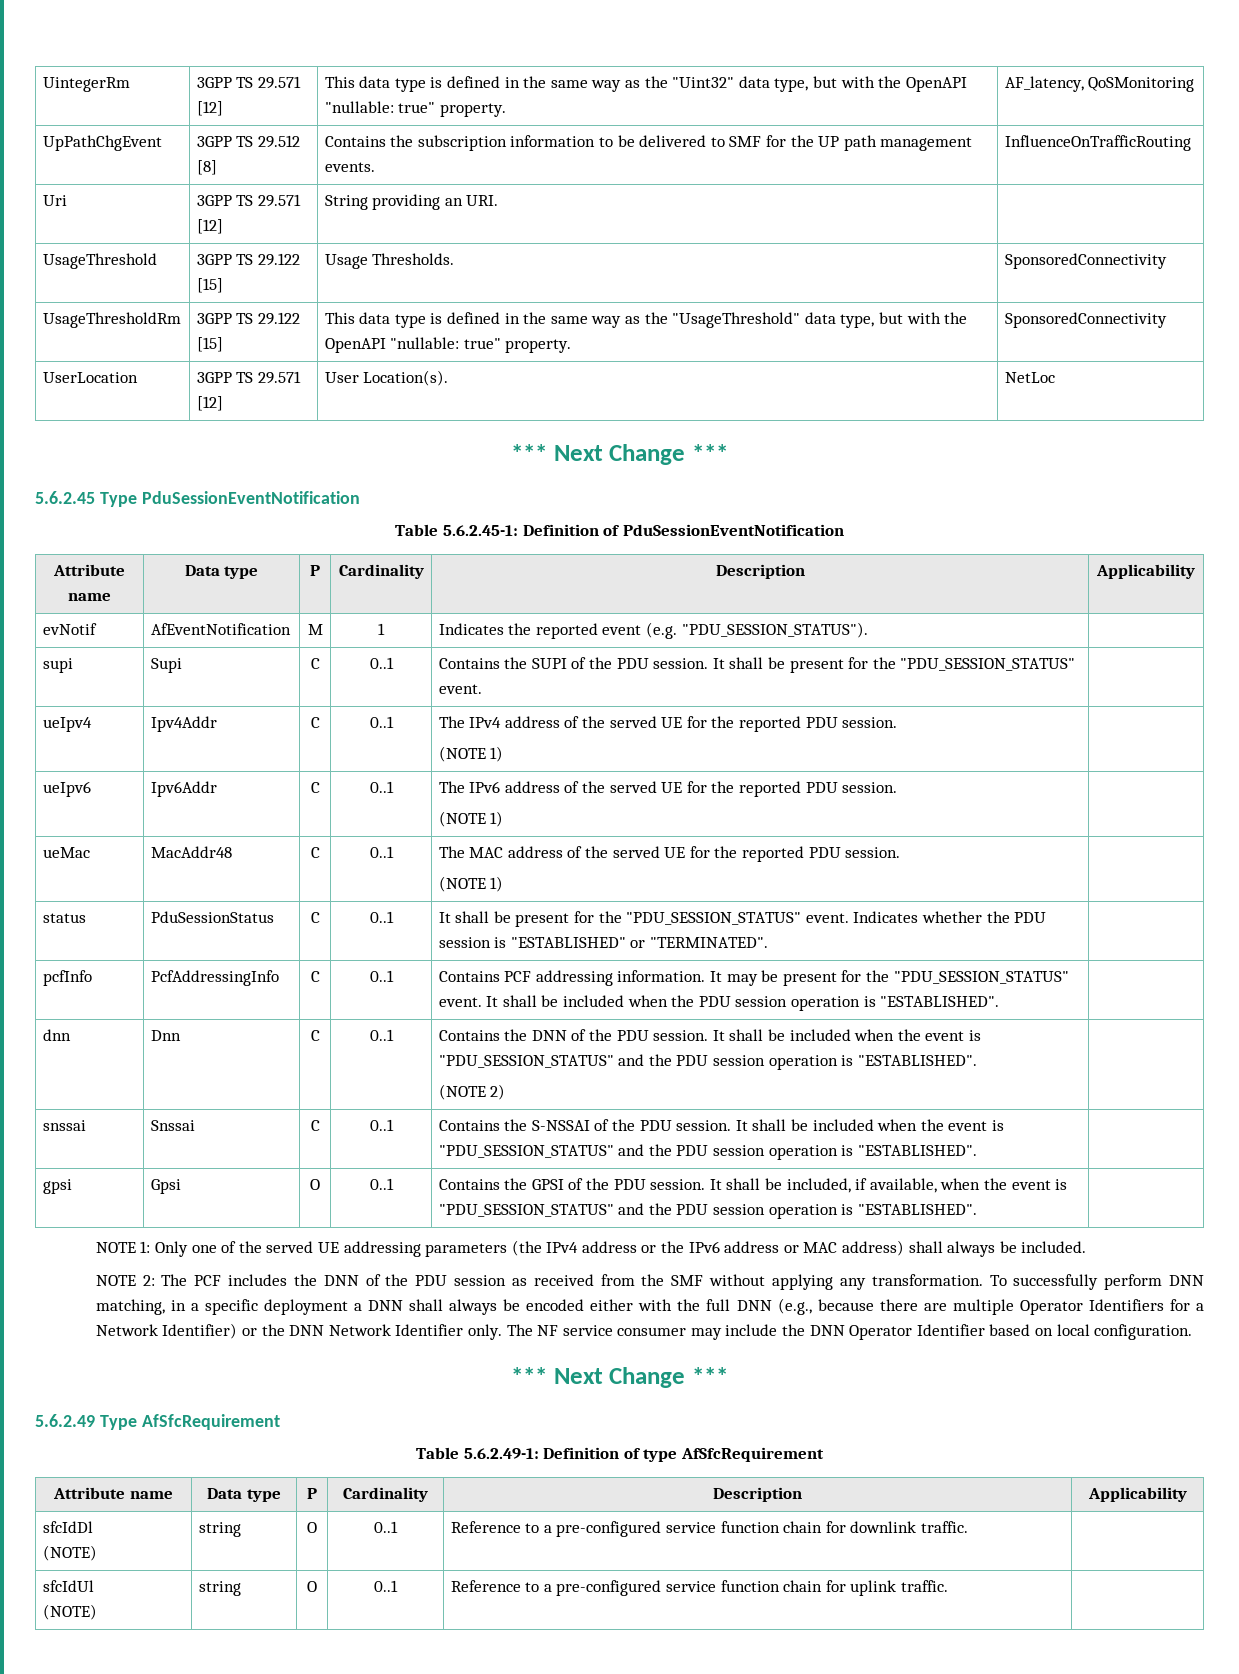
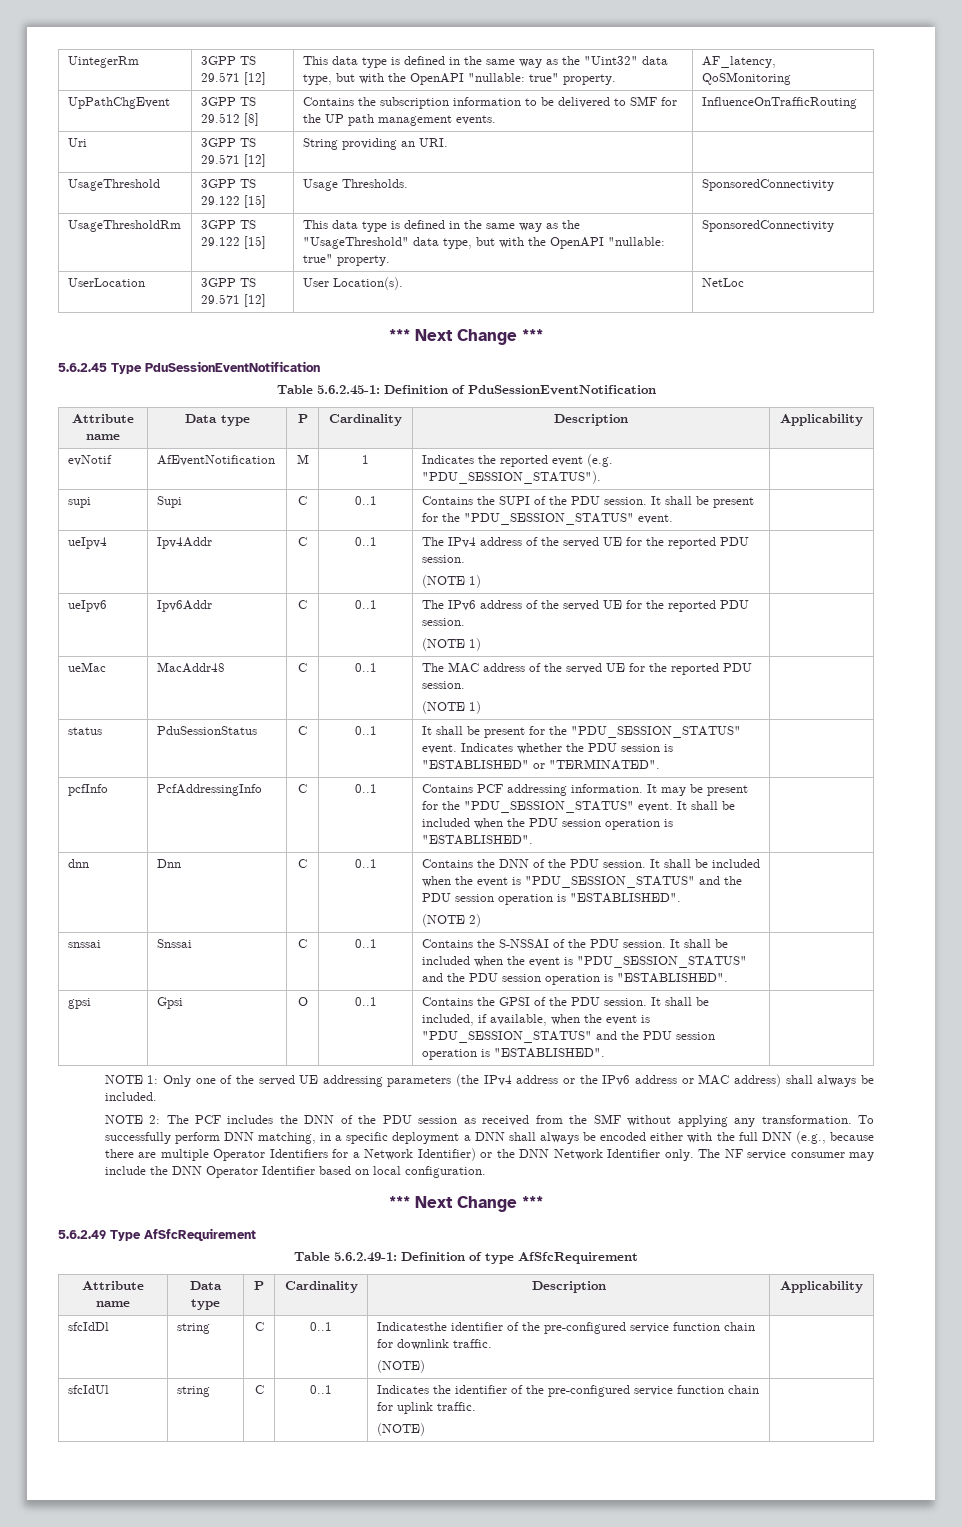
[42,1545,97,1561] [198,1522,241,1537] [307,1522,317,1533] [374,1521,398,1533] [450,1521,552,1533] // (NOTE) | string | O | 0..1 | Reference to a -> [176,1323,210,1334] [254,1322,264,1331] [310,1322,332,1331] [376,1322,540,1331] | string | C | 0..1 | Indicatesthe identifier of the
(968, 1527) none -> [376,1360,425,1373] // (NOTE)
[42,1604,97,1620] [198,1581,241,1596] [307,1581,317,1592] [374,1580,398,1592] [450,1580,552,1592] // (NOTE) | string | O | 0..1 | Reference to a -> [176,1386,210,1397] [254,1385,264,1394] [310,1385,332,1394] [376,1385,544,1394] | string | C | 0..1 | Indicates the identifier of the
(948, 1586) none -> [376,1423,425,1436] // (NOTE)

